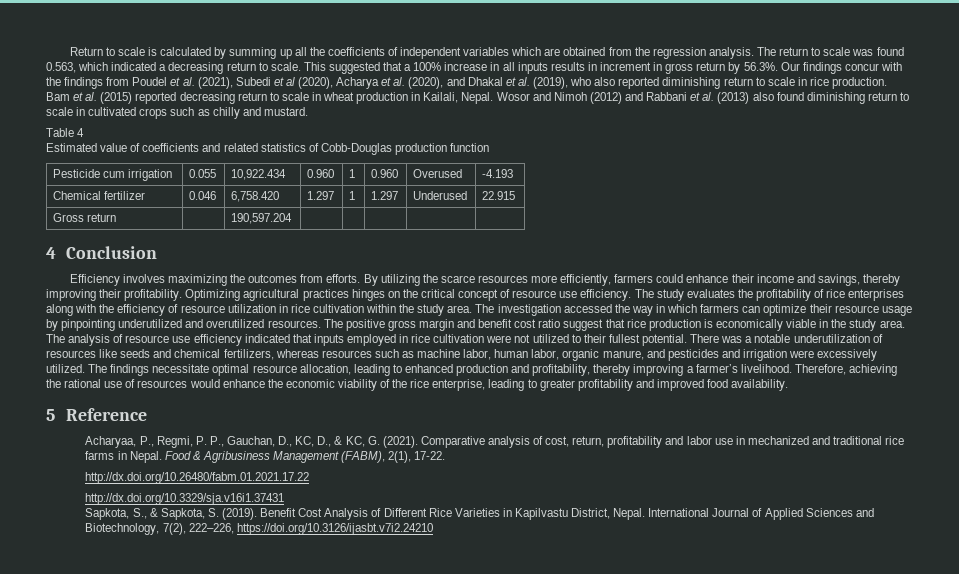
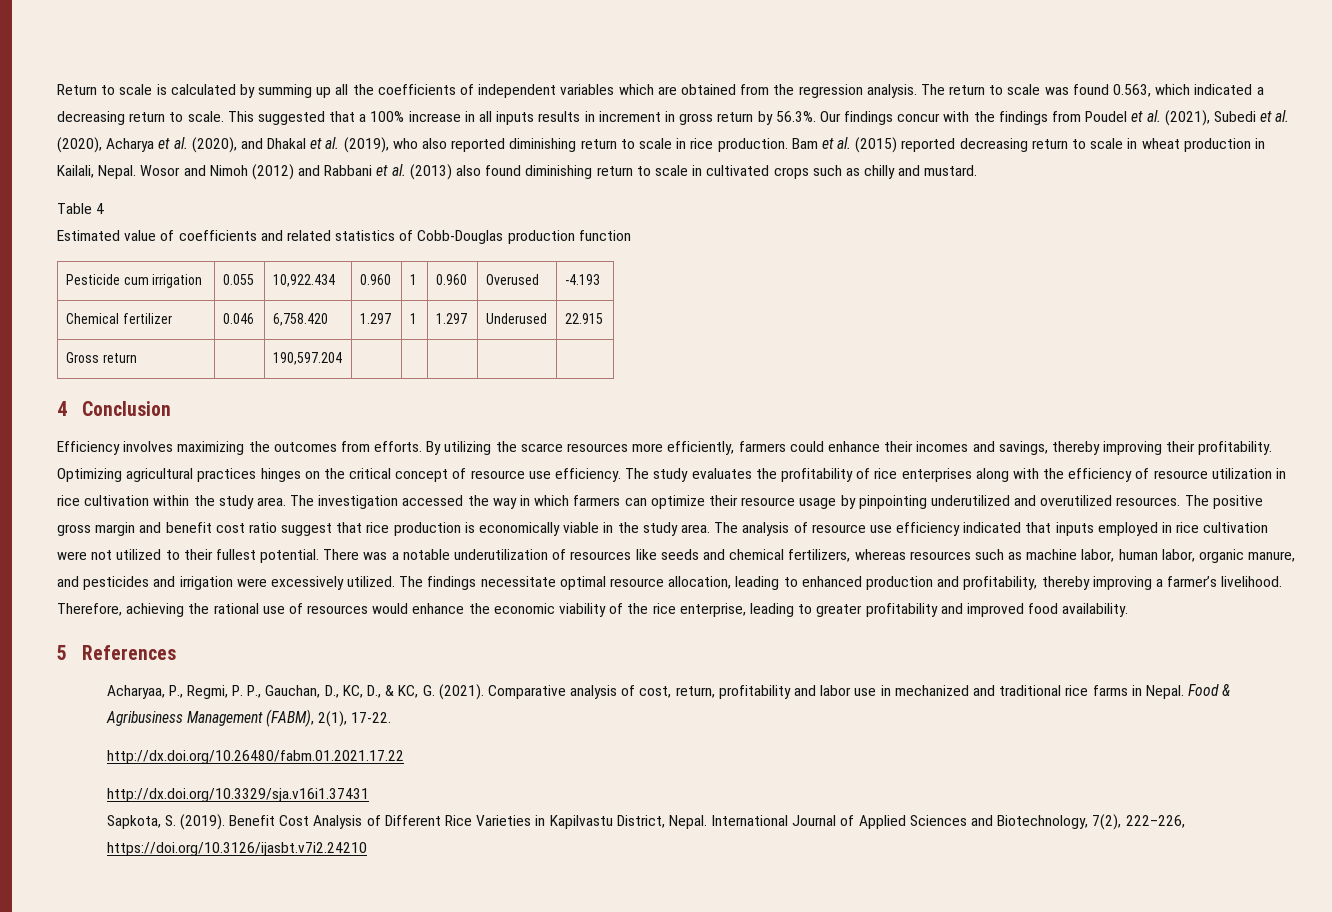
[285,77,295,86] al -> [1275,110,1290,122] al.
[756,274,794,283] income -> [916,441,969,452] incomes
[65,408,147,421] Reference -> [81,645,176,660] References
[132,508,205,520] S., & Sapkota, -> (161, 822) none

